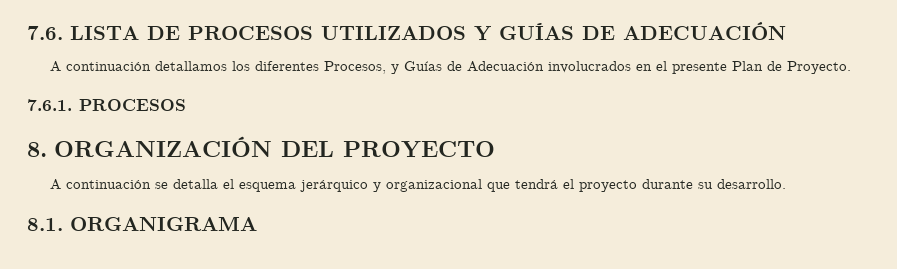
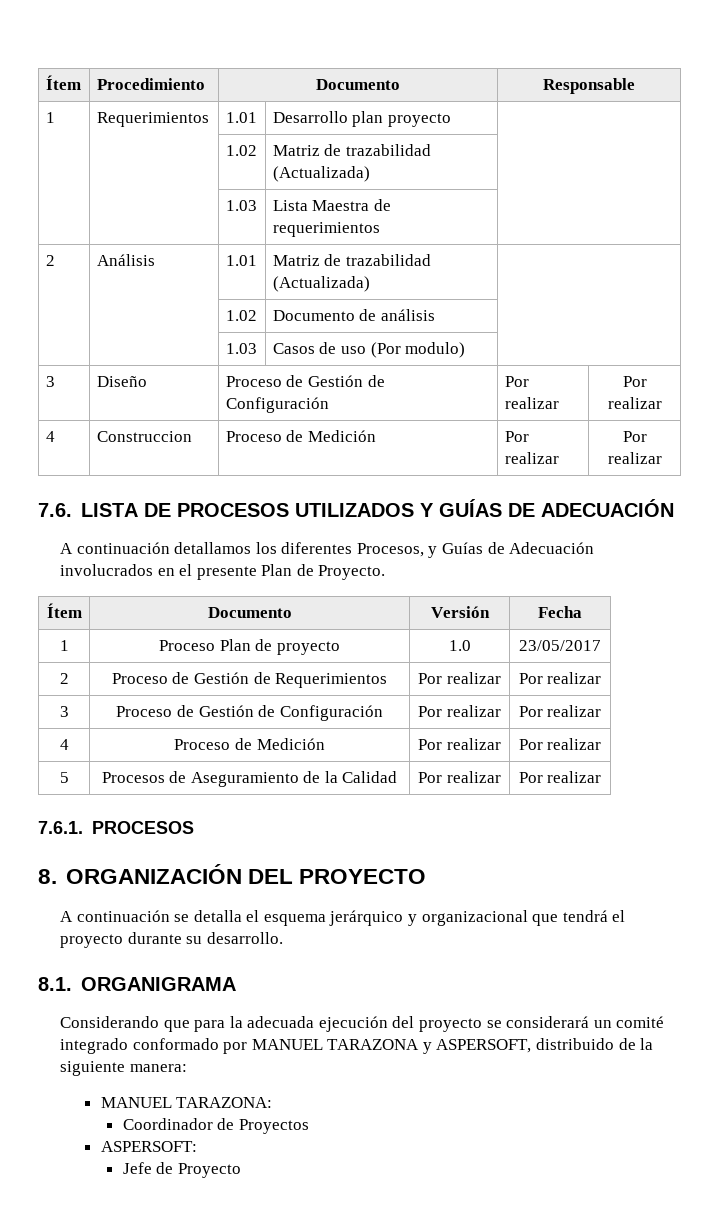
(27, 33) none -> [45,75,81,90] [96,78,205,90] [316,79,401,90] [543,78,635,94] [45,112,55,123] [96,112,209,127] [225,112,257,123] [272,111,451,127] [225,145,257,156] [272,144,431,156] [272,166,370,182] [225,200,257,211] [272,199,391,211] [272,222,380,237] [45,255,55,266] [96,254,155,266] [225,255,257,266] [272,254,431,266] [272,276,370,292] [225,310,257,321] [272,309,435,321] [225,343,257,354] [272,342,466,358] [45,376,55,387] [96,376,147,387] [225,375,385,387] [225,397,329,413] [504,376,529,387] [504,397,559,409] [622,376,647,387] [607,397,662,409] [45,431,55,442] [96,431,192,442] [225,430,376,442] [504,431,529,442] [504,452,559,464] [622,431,647,442] [607,452,662,464] Ítem | Procedimiento | Documento | Responsable // 1 | Requerimientos | 1.01 | Desarrollo plan proyecto | // | | 1.02 | Matriz de trazabilidad (Actualizada) | // | | 1.03 | Lista Maestra de requerimientos | // 2 | Análisis | 1.01 | Matriz de trazabilidad (Actualizada) | // | | 1.02 | Documento de análisis | // | | 1.03 | Casos de uso (Por modulo) | // 3 | Diseño | Proceso de Gestión de Configuración | Por realizar | Por realizar // 4 | Construccion | Proceso de Medición | Por realizar | Por realizar //
(852, 67) none -> [46,603,82,618] [207,607,292,618] [430,606,490,618] [538,606,582,618] [59,640,69,651] [159,639,340,655] [448,640,471,651] [519,640,601,651] [59,673,69,684] [111,672,388,688] [418,672,501,684] [518,672,602,684] [59,706,69,717] [116,705,383,721] [418,705,501,717] [518,705,602,717] [59,739,69,750] [174,738,325,750] [418,738,501,750] [518,738,602,750] [59,772,69,783] [101,771,398,787] [418,771,501,783] [518,771,602,783] // Ítem | Documento | Versión | Fecha // 1 | Proceso Plan de proyecto | 1.0 | 23/05/2017 // 2 | Proceso de Gestión de Requerimientos | Por realizar | Por realizar // 3 | Proceso de Gestión de Configuración | Por realizar | Por realizar // 4 | Proceso de Medición | Por realizar | Por realizar // 5 | Procesos de Aseguramiento de la Calidad | Por realizar | Por realizar
(258, 223) none -> [59,1016,665,1032] [59,1038,654,1054] [59,1061,187,1076] [100,1097,273,1108] [122,1118,309,1134] [100,1141,197,1152] [122,1162,241,1178] // Considerando que para la adecuada ejecución del proyecto se considerará un comité integrado conformado por MANUEL TARAZONA y ASPERSOFT, distribuido de la siguiente manera: // MANUEL TARAZONA: // Coordinador de Proyectos // ASPERSOFT: // Jefe de Proyecto

